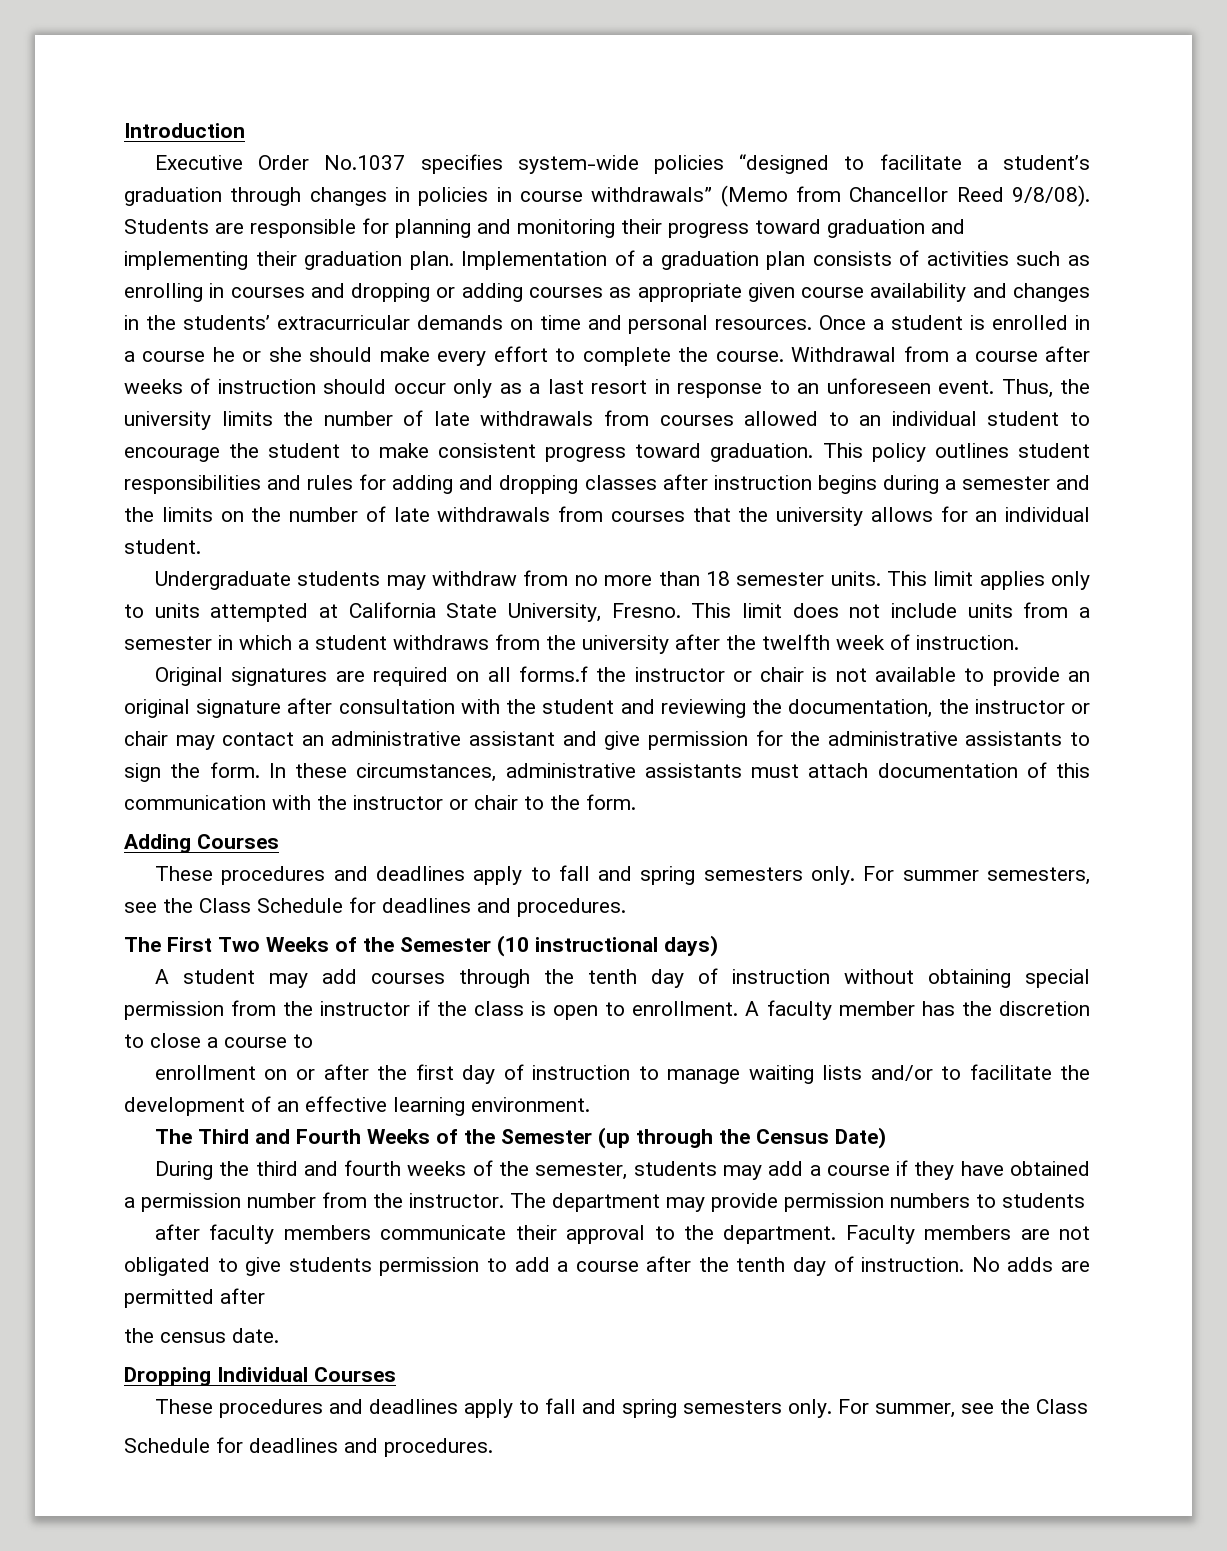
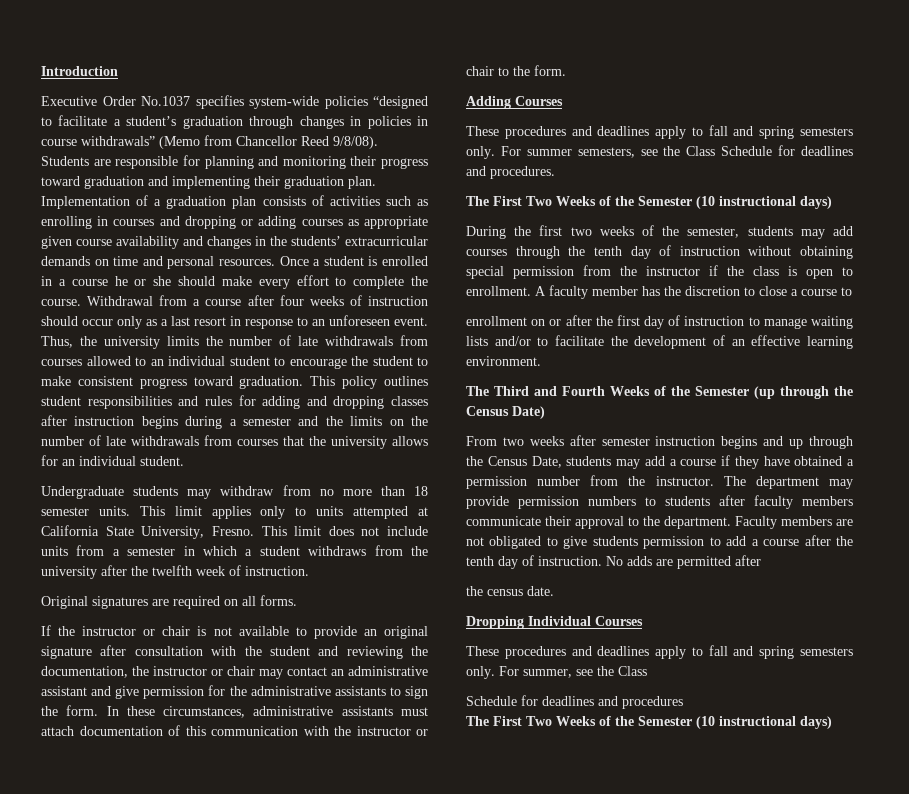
(1091, 354) none -> [279,295,304,306] four
[518,666,588,682] forms.f -> [260,595,297,606] [41,625,51,636] forms. // If
[154,969,255,984] A student -> [466,225,793,239] During the first two weeks of the semester, students
[154,1160,628,1180] During the third and fourth weeks of the semester, -> [466,435,853,449] [466,456,562,468] From two weeks after semester instruction begins and up through the Census Date,
(1085, 1200) // -> (710, 501) none
[384,1438,493,1457] procedures. -> [622,696,683,709] [466,716,832,729] procedures // The First Two Weeks of the Semester (10 instructional days)

